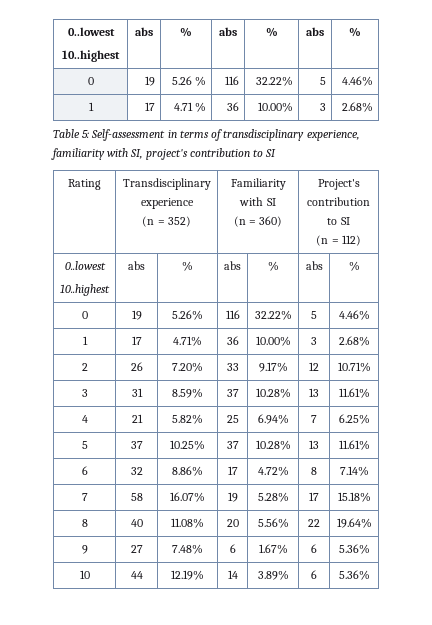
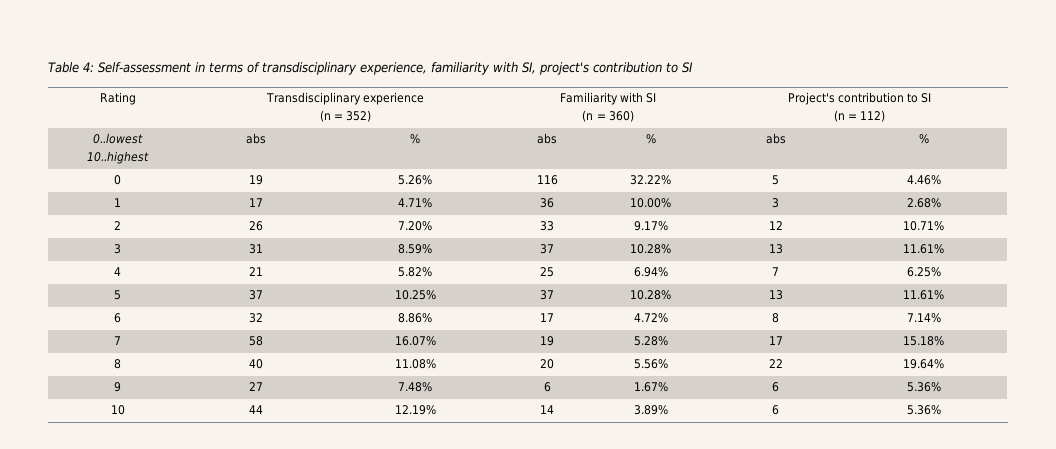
[67,27,115,36] [62,50,120,62] [135,27,153,36] [180,27,192,37] [219,27,237,36] [265,27,278,37] [306,27,324,36] [349,27,361,37] [87,77,94,85] [144,76,155,86] [171,76,206,86] [224,76,239,85] [255,76,293,86] [319,77,326,85] [341,76,373,86] [88,102,94,111] [144,102,155,111] [173,102,206,112] [226,102,239,111] [257,102,293,112] [319,103,326,111] [341,102,373,112] [53,129,90,138] 0..lowest // 10..highest | abs | % | abs | % | abs | % // 0 | 19 | 5.26 % | 116 | 32.22% | 5 | 4.46% // 1 | 17 | 4.71 % | 36 | 10.00% | 3 | 2.68% // Table 5: -> [48,62,94,73] Table 4:

